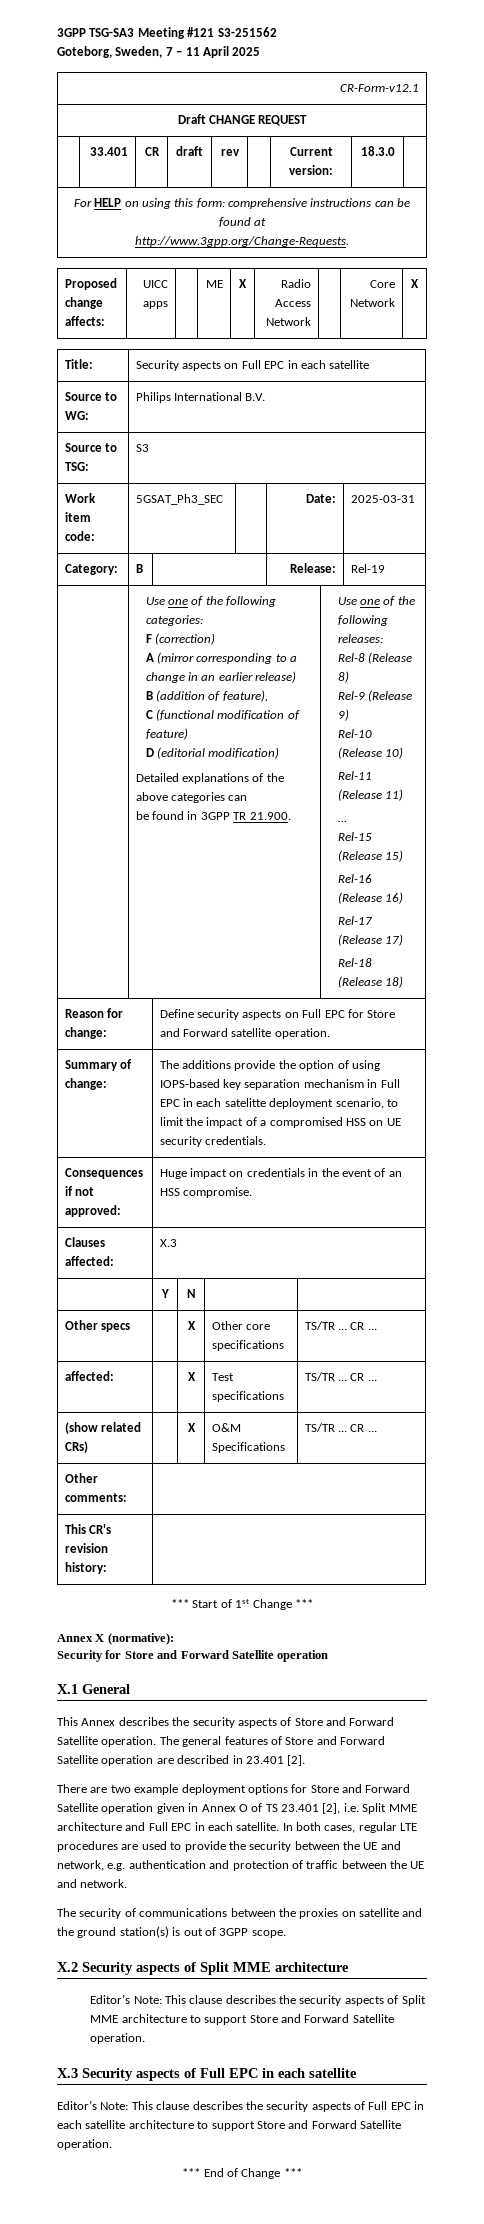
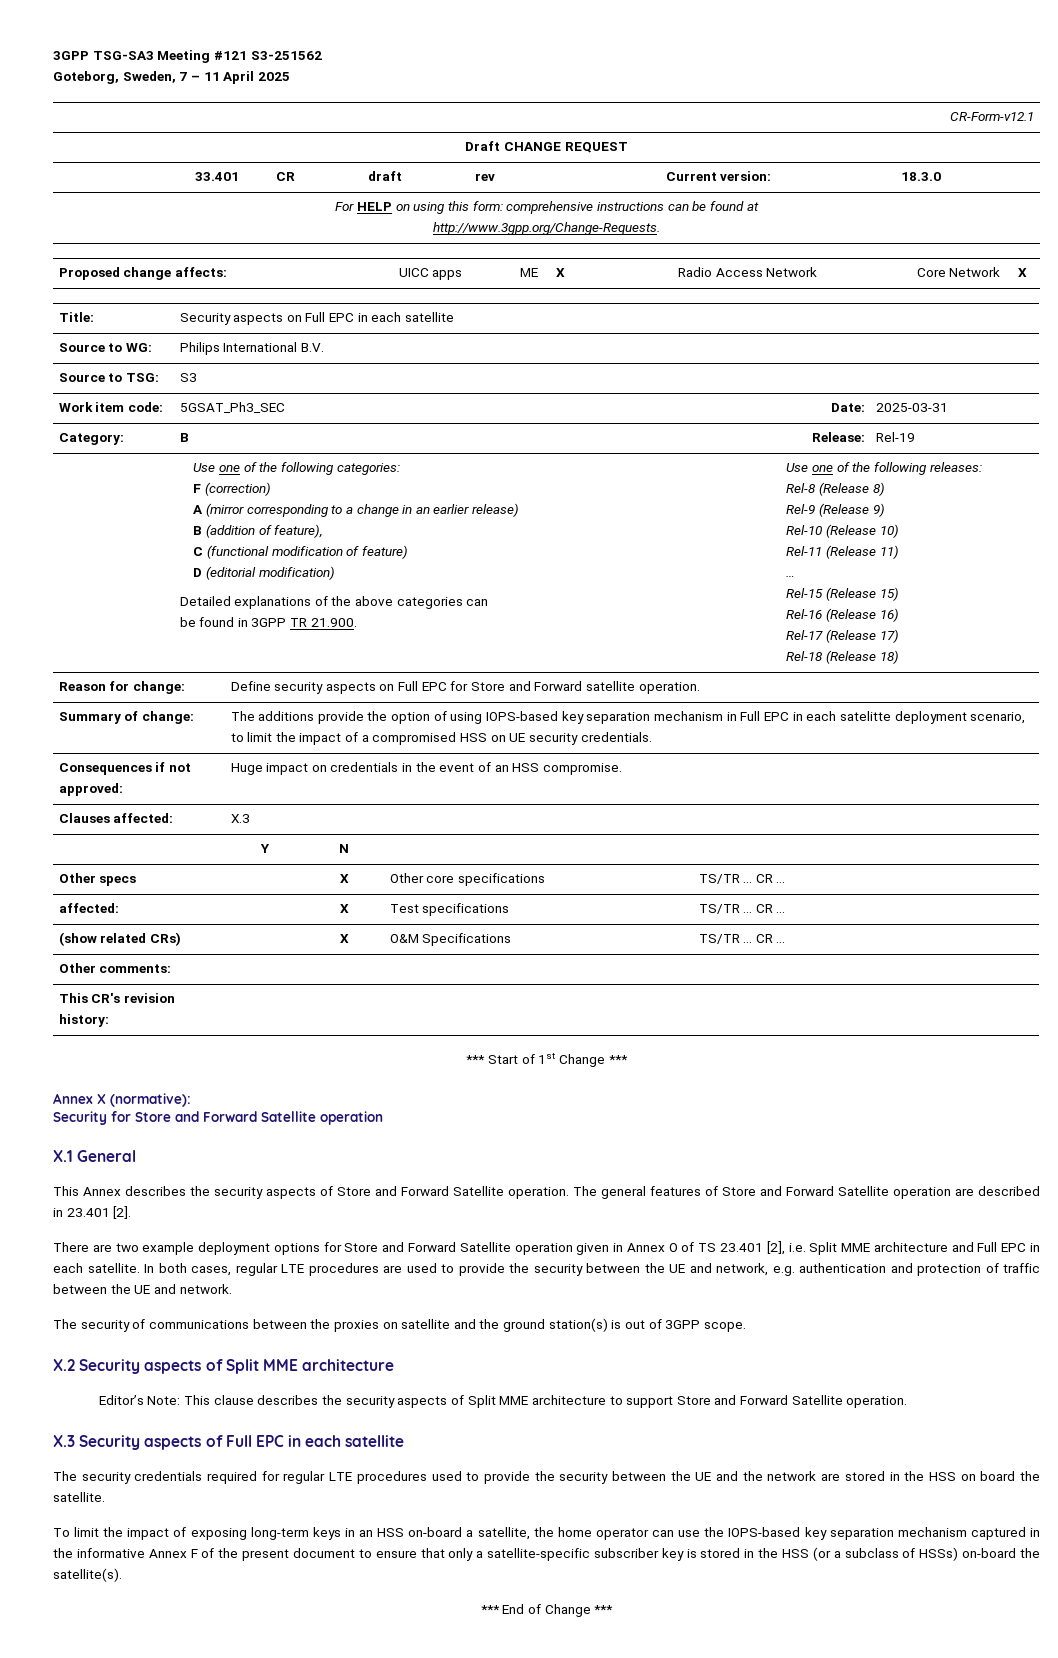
[57,2100,425,2112] [57,2120,401,2131] [57,2139,112,2150] Editor’s Note: This clause describes the security aspects of Full EPC in each satellite architecture to support Store and Forward Satellite operation. -> [53,1471,1041,1484] [53,1492,105,1502] [53,1527,1040,1540] [53,1547,1040,1561] [53,1568,122,1582] The security credentials required for regular LTE procedures used to provide the security between the UE and the network are stored in the HSS on board the satellite. // To limit the impact of exposing long-term keys in an HSS on-board a satellite, the home operator can use the IOPS-based key separation mechanism captured in the informative Annex F of the present document to ensure that only a satellite-specific subscriber key is stored in the HSS (or a subclass of HSSs) on-board the satellite(s).

